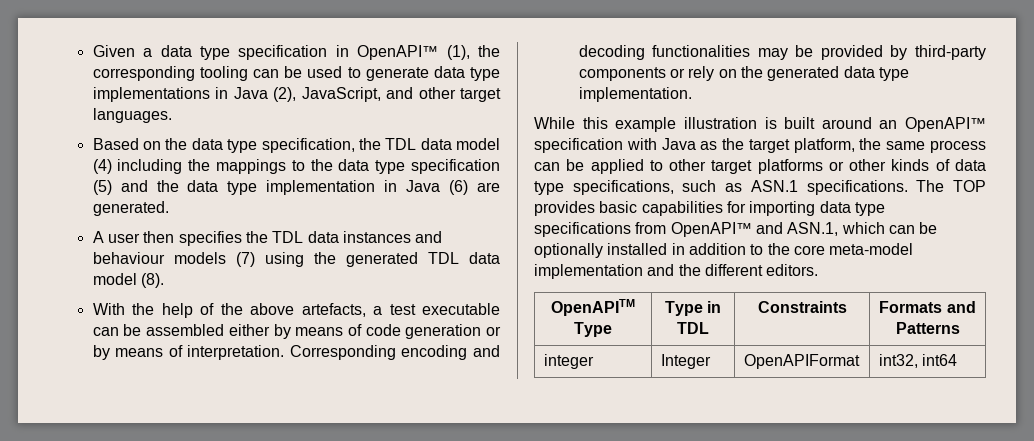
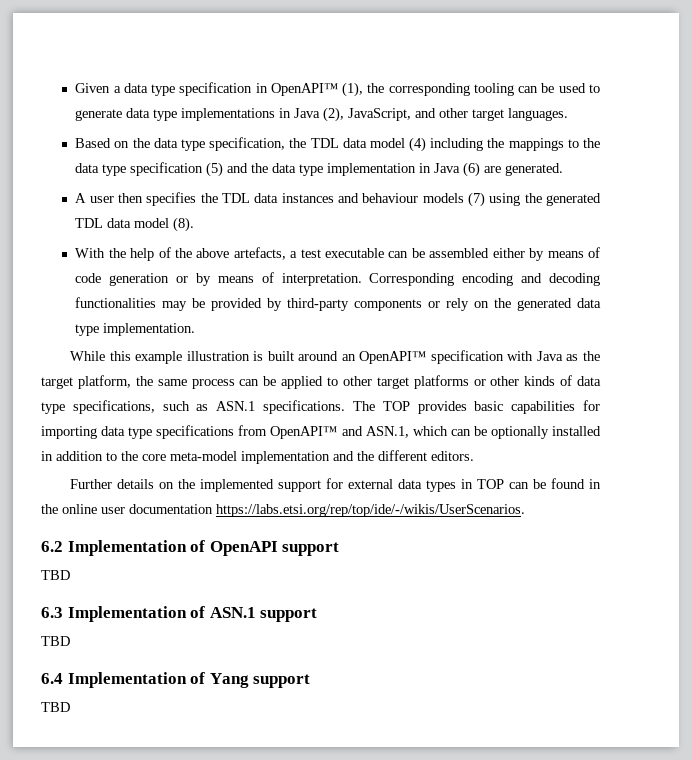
[551,299,635,316] [574,322,612,337] [664,301,722,316] [677,322,709,334] [757,301,847,313] [879,301,976,313] [895,322,960,334] [543,354,594,369] [660,354,711,369] [743,354,860,369] [878,354,957,368] // OpenAPITM Type | Type in TDL | Constraints | Formats and Patterns // integer | Integer | OpenAPIFormat | int32, int64 -> [70,478,601,492] [41,504,525,517] [41,540,340,556] [41,570,70,580] [41,606,318,622] [41,636,70,646] [41,672,311,688] [41,702,70,712] // Further details on the implemented support for external data types in TOP can be found in the online user documentation https://labs.etsi.org/rep/top/ide/-/wikis/UserScenarios. // 6.2 Implementation of OpenAPI support // TBD // 6.3 Implementation of ASN.1 support // TBD // 6.4 Implementation of Yang support // TBD

